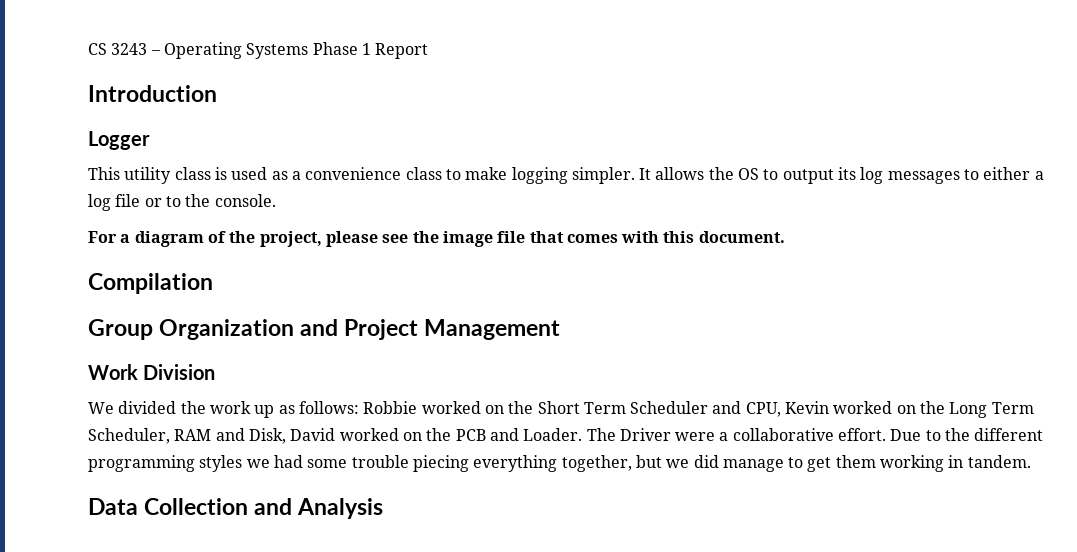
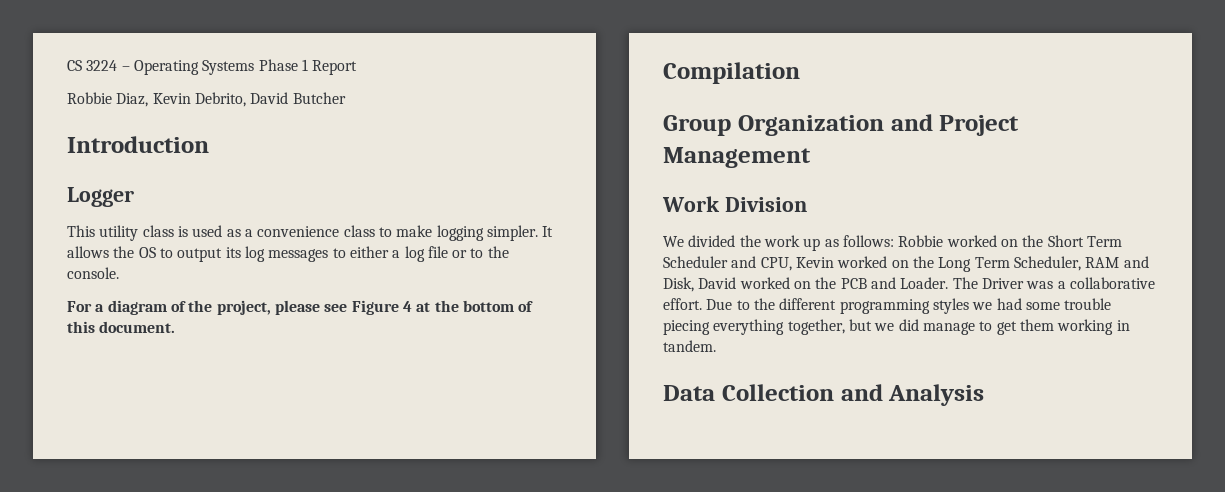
[111,43,148,55] 3243 -> [86,60,118,71] 3224
(429, 51) none -> [67,92,346,107] // Robbie Diaz, Kevin Debrito, David Butcher
[412,231,660,247] the image file that comes with -> [351,300,534,315] Figure 4 at the bottom of
[675,432,716,441] were -> [1026,281,1054,289] was

